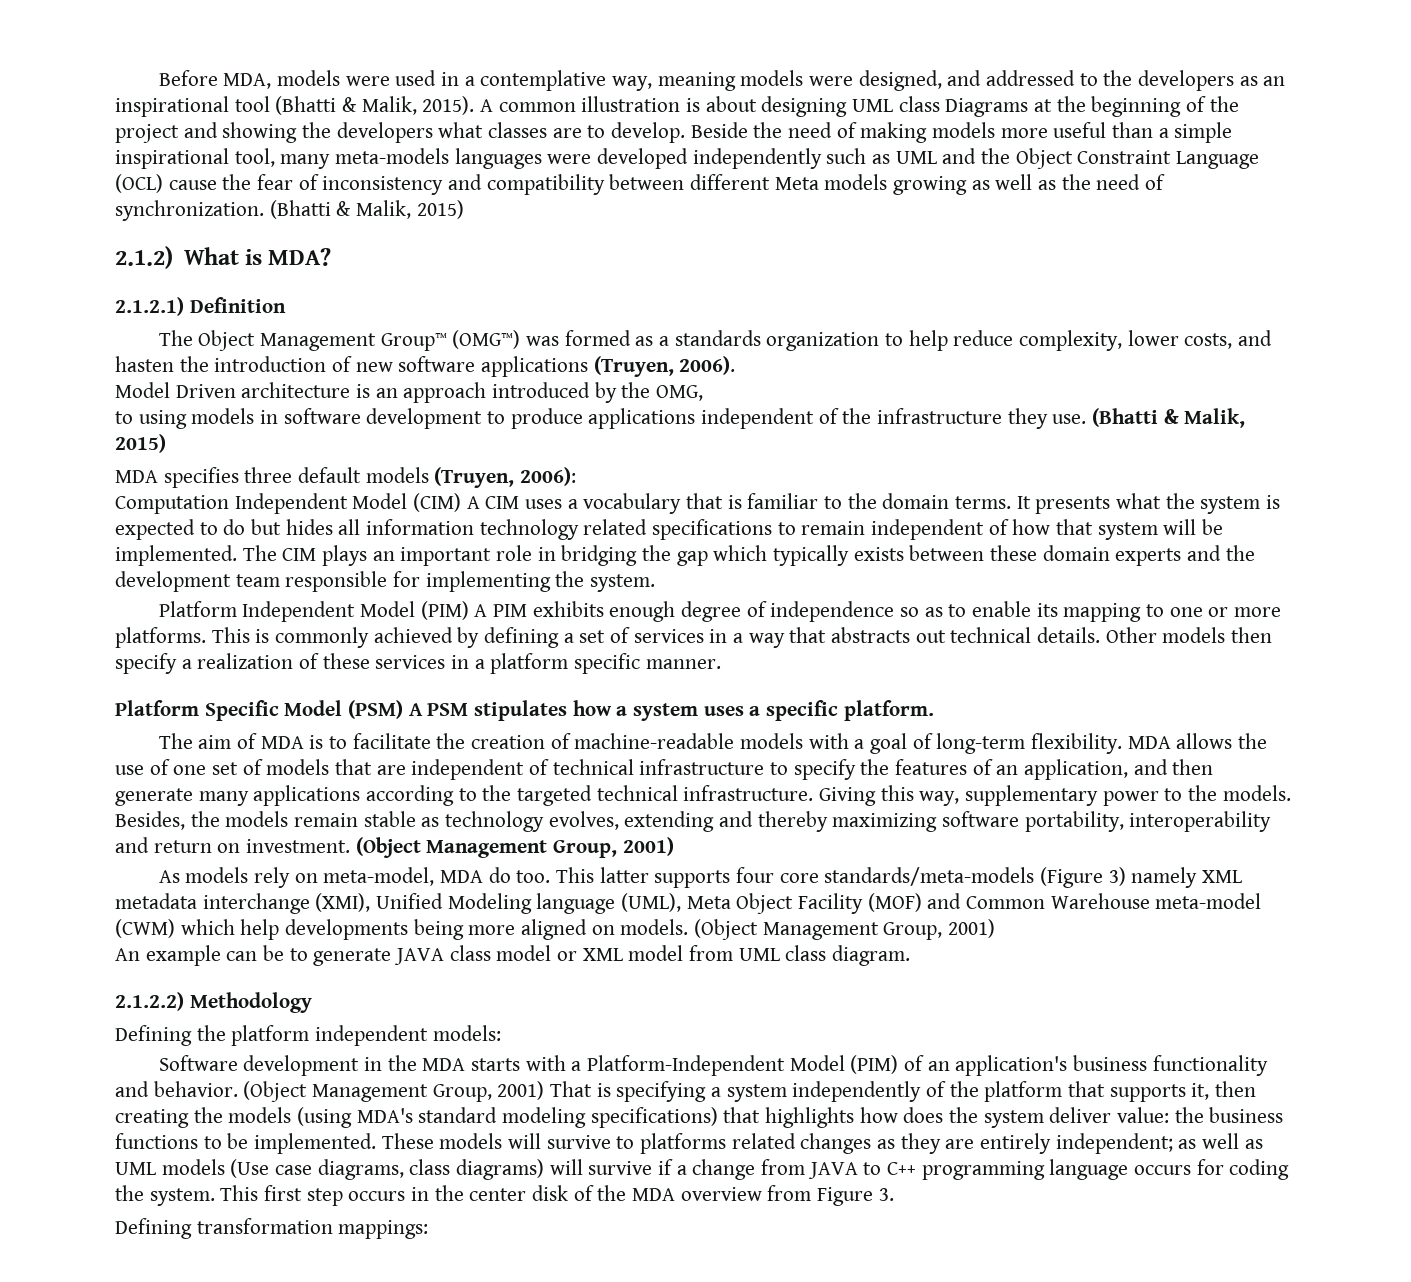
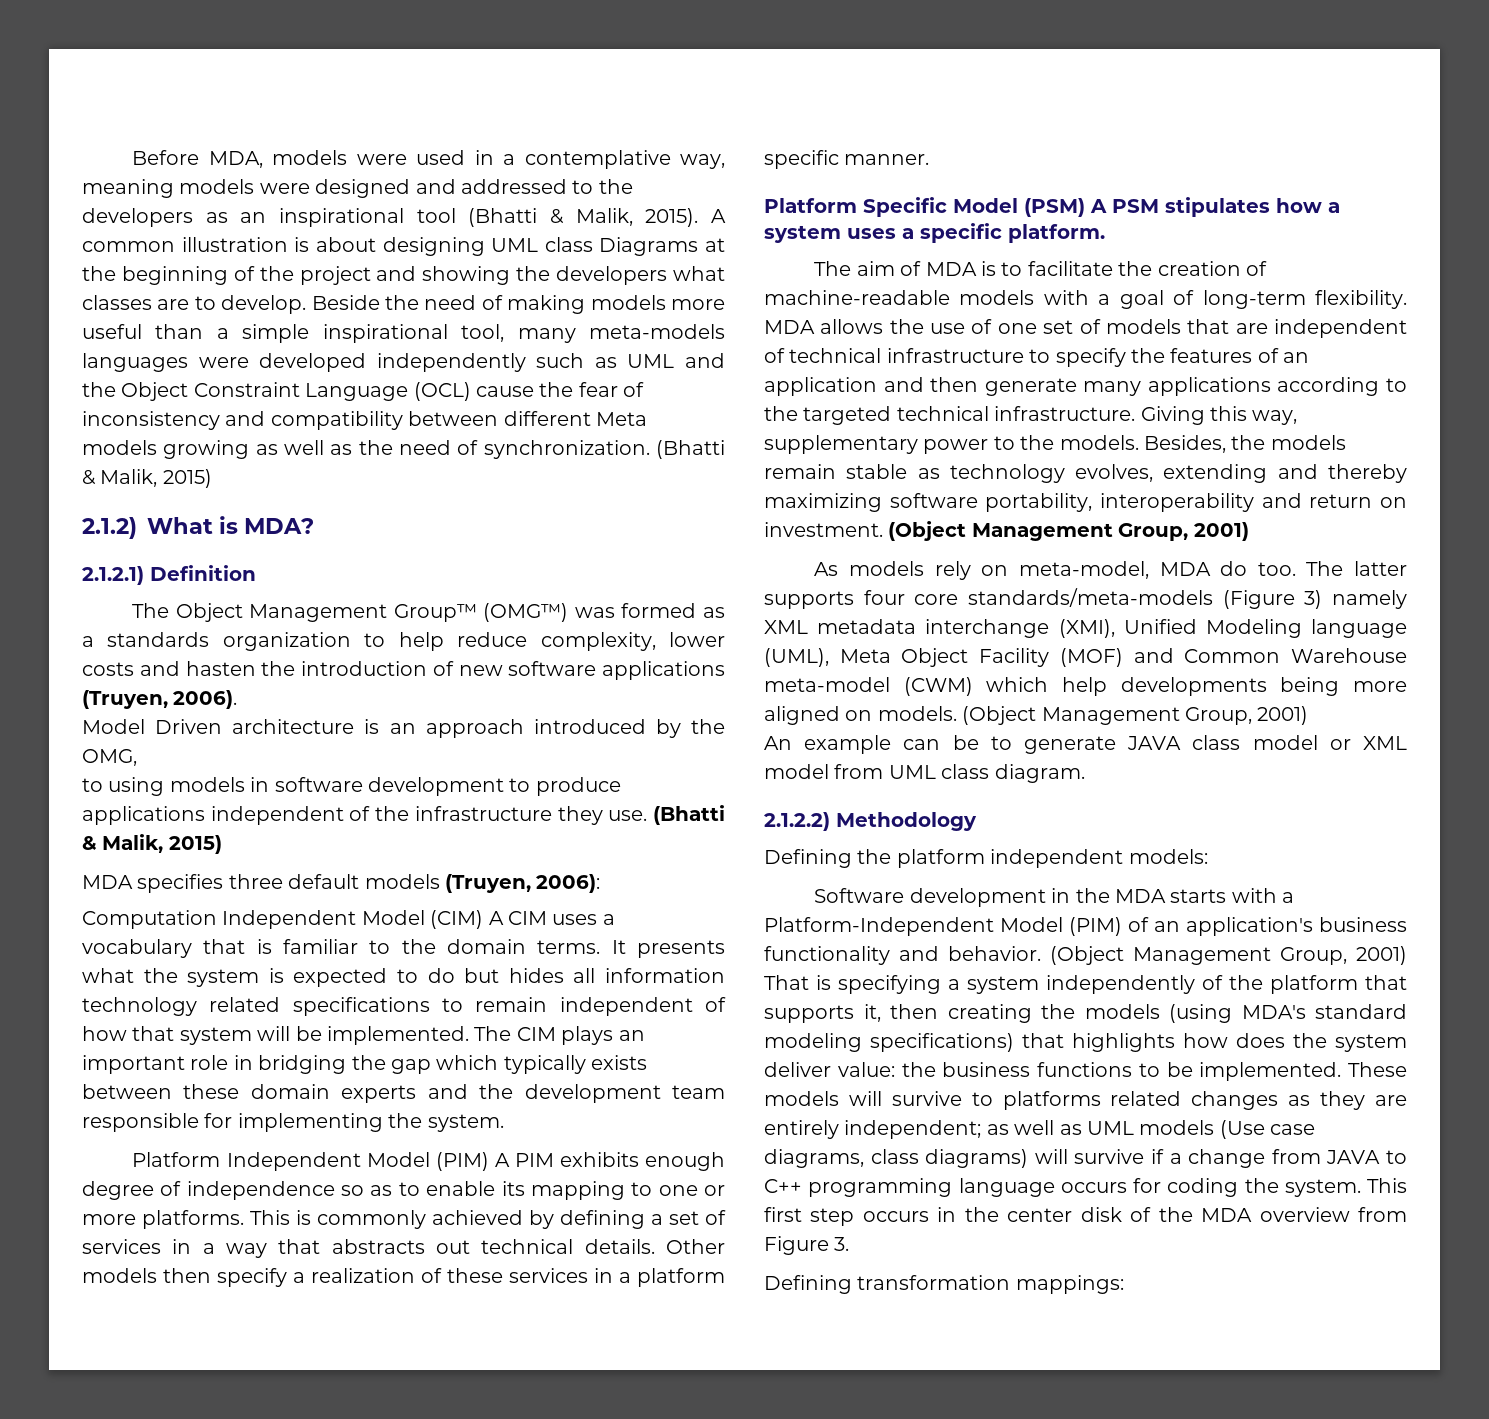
[858,70,942,91] designed, -> [315,179,411,198] designed
[1184,333,1233,349] costs, -> [82,662,134,676] costs
[1024,759,1129,780] application, -> [764,377,877,396] application
[556,867,595,883] This -> [1306,561,1344,576] The

